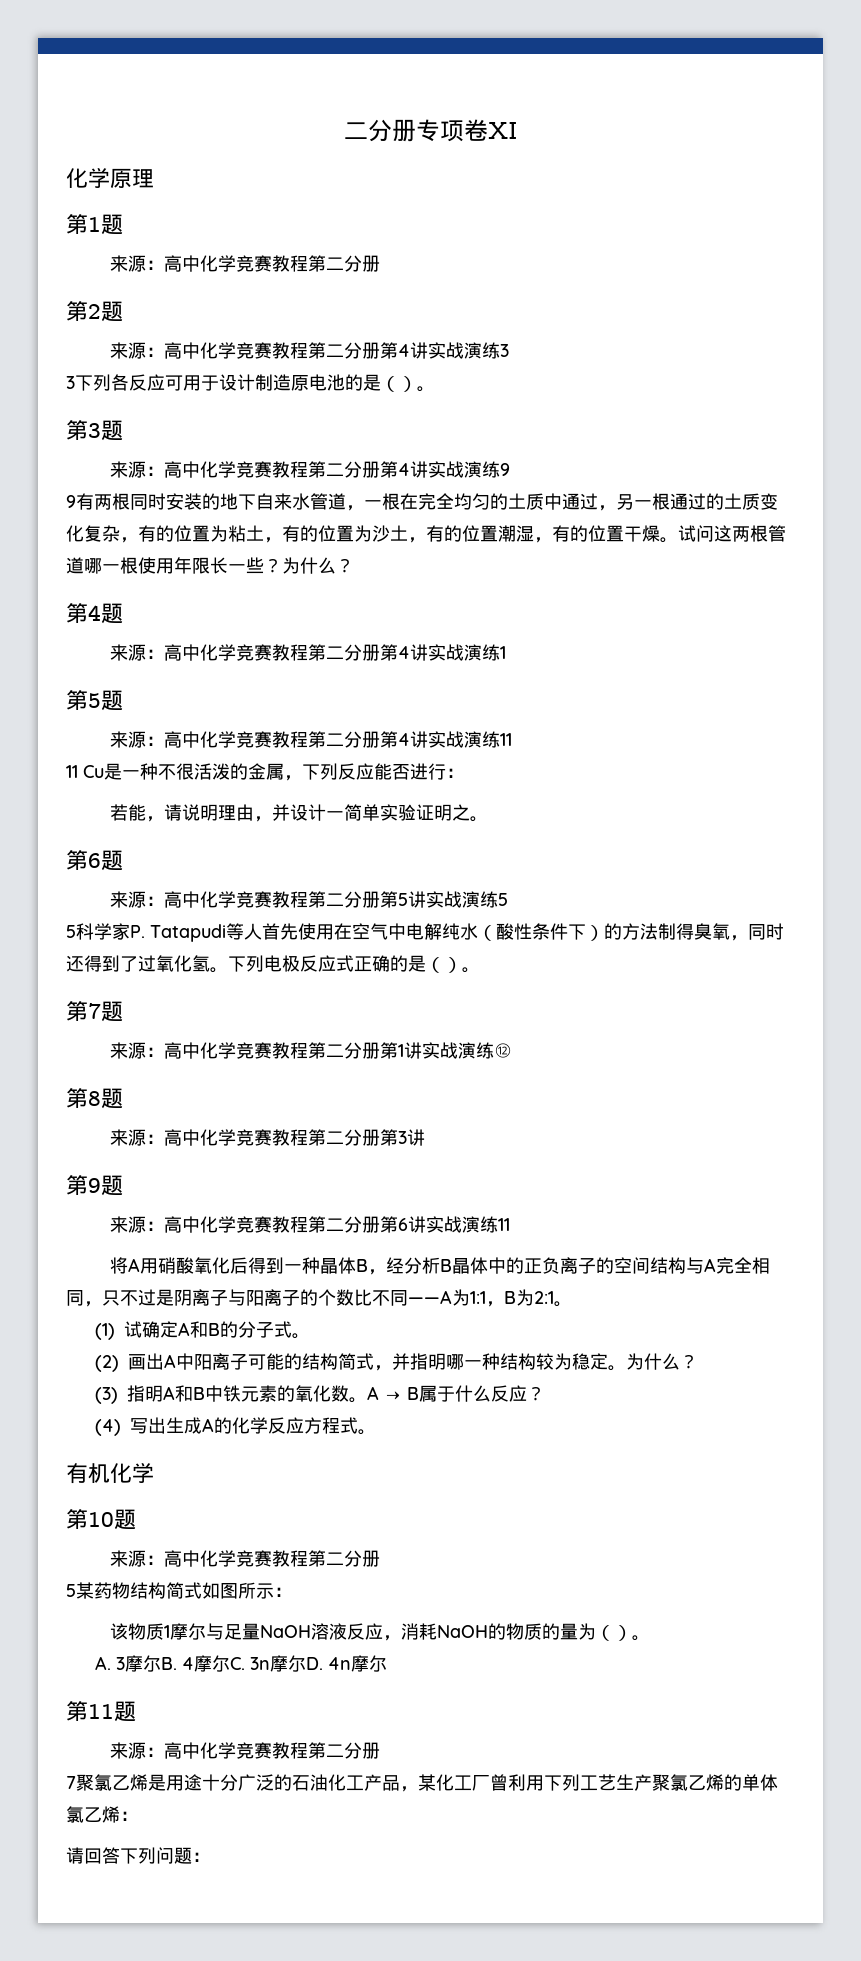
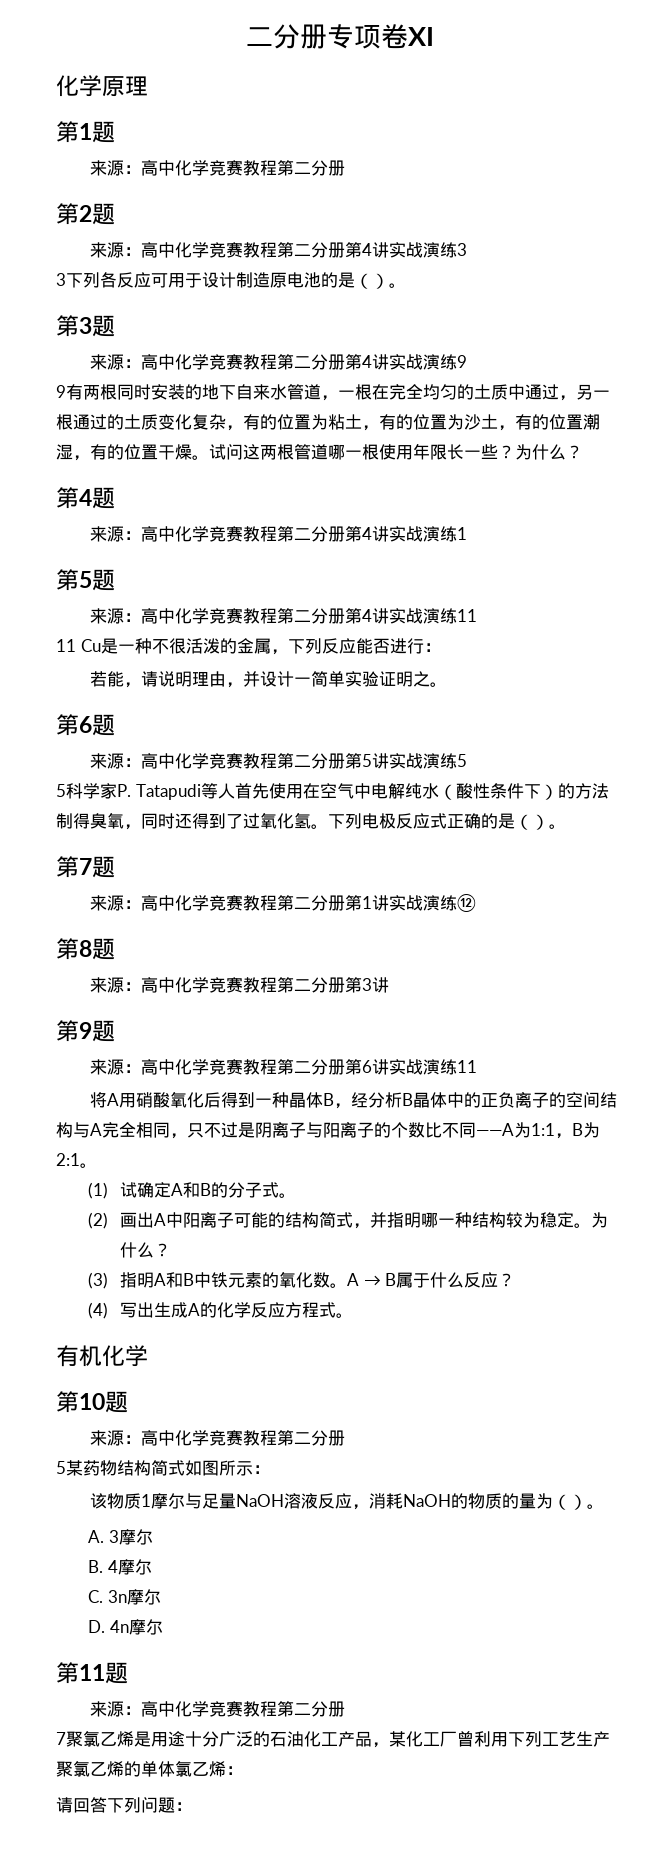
(161, 1663) none -> (153, 1537) //
(230, 1663) none -> (152, 1567) //
(306, 1663) none -> (161, 1597) //

